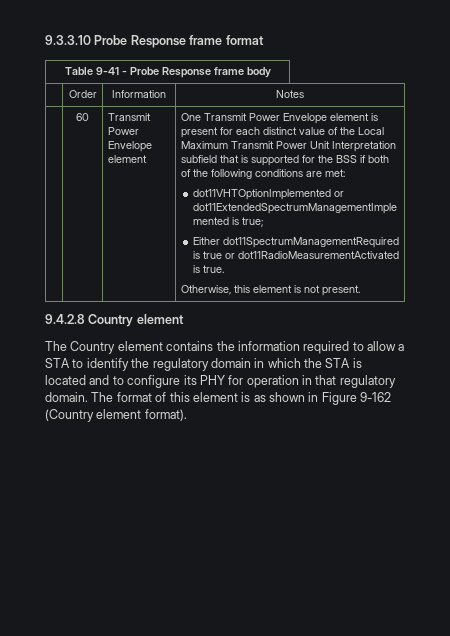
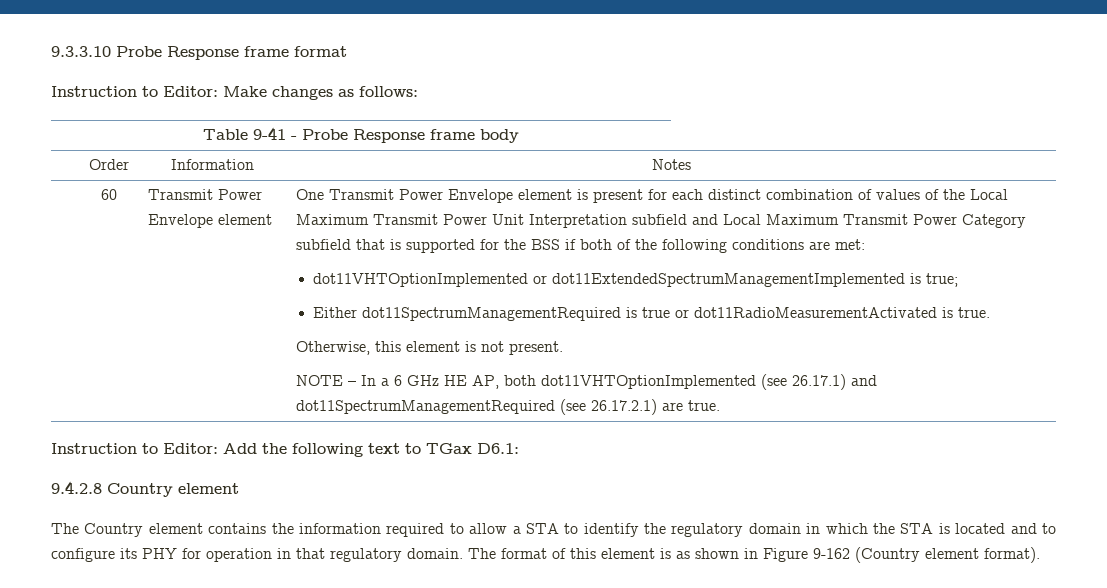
(264, 40) none -> [51,86,418,100] // Instruction to Editor: Make changes as follows:
[298,127,325,135] value -> [765,189,920,200] combination of values
(217, 159) none -> [691,214,1026,228] [295,239,351,250] and Local Maximum Transmit Power Category subfield
(360, 290) none -> [295,374,877,390] [295,399,720,415] [51,443,519,457] // NOTE – In a 6 GHz HE AP, both dot11VHTOptionImplemented (see 26.17.1) and dot11SpectrumManagementRequired (see 26.17.2.1) are true. // Instruction to Editor: Add the following text to TGax D6.1:

